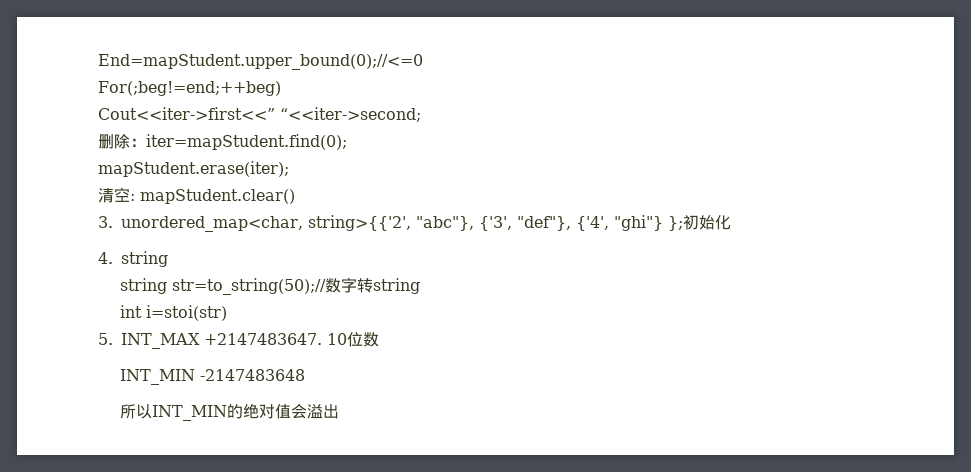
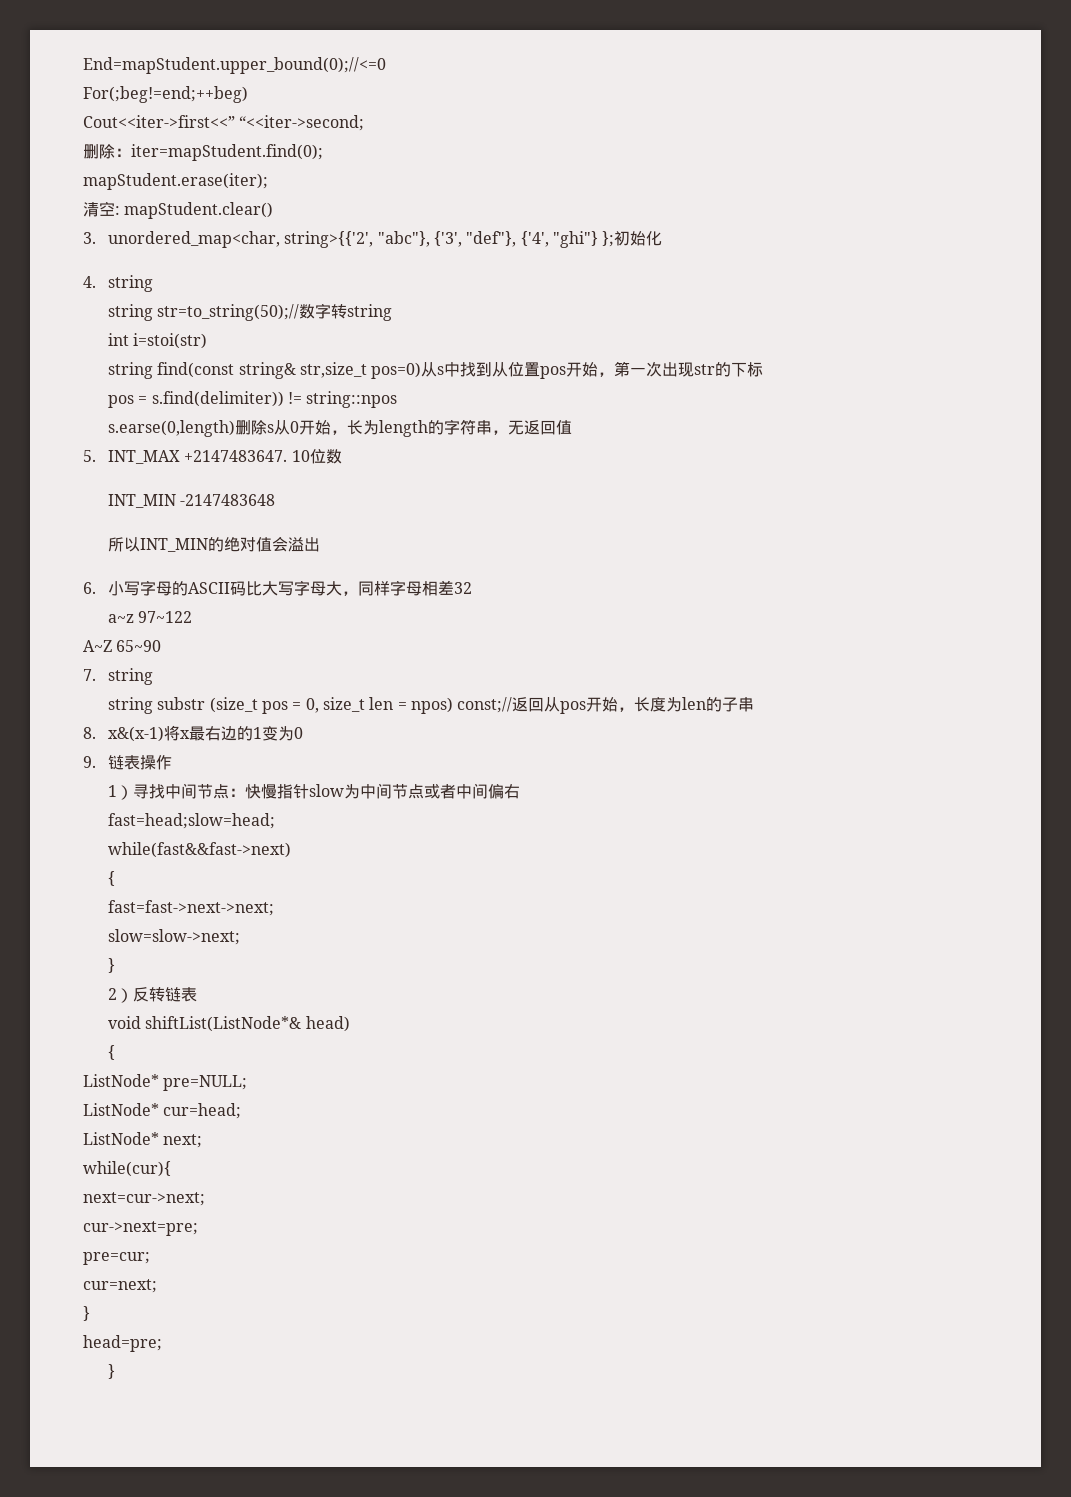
(228, 313) none -> [108,361,764,379] [108,391,398,408] [108,419,573,437] // string find(const string& str,size_t pos=0)从s中找到从位置pos开始，第一次出现str的下标 // pos = s.find(delimiter)) != string::npos // s.earse(0,length)删除s从0开始，长为length的字符串，无返回值
(340, 411) none -> [83,580,473,596] [108,611,193,623] [83,640,162,652] [83,668,154,685] [108,697,755,714] [83,725,304,742] [83,755,173,770] [108,783,521,800] [108,813,276,829] [108,842,292,858] [108,871,116,886] [108,900,275,916] [108,929,241,945] [108,958,116,973] [108,987,198,1003] [108,1016,350,1032] [108,1045,116,1060] [83,1074,248,1091] [83,1103,242,1119] [83,1132,203,1148] [83,1161,171,1177] [83,1192,205,1206] [83,1221,198,1236] [83,1252,150,1265] [83,1279,157,1293] [83,1306,90,1321] [83,1335,162,1352] [108,1364,116,1379] // 6.小写字母的ASCII码比大写字母大，同样字母相差32 // a~z 97~122 // A~Z 65~90 // 7. string // string substr (size_t pos = 0, size_t len = npos) const;//返回从pos开始，长度为len的子串 // 8. x&(x-1)将x最右边的1变为0 // 9.链表操作 // 1）寻找中间节点：快慢指针slow为中间节点或者中间偏右 // fast=head;slow=head; // while(fast&&fast->next) // { // fast=fast->next->next; // slow=slow->next; // } // 2）反转链表 // void shiftList(ListNode*& head) // { // ListNode* pre=NULL; // ListNode* cur=head; // ListNode* next; // while(cur){ // next=cur->next; // cur->next=pre; // pre=cur; // cur=next; // } // head=pre; // }

